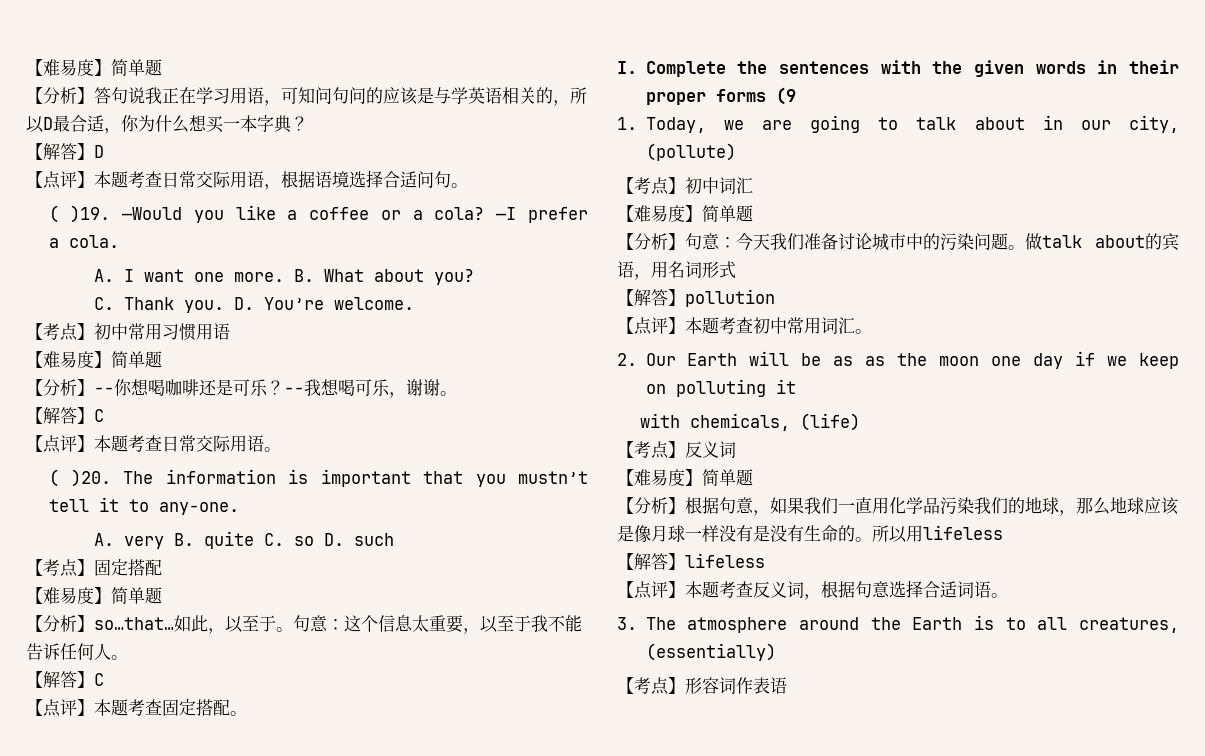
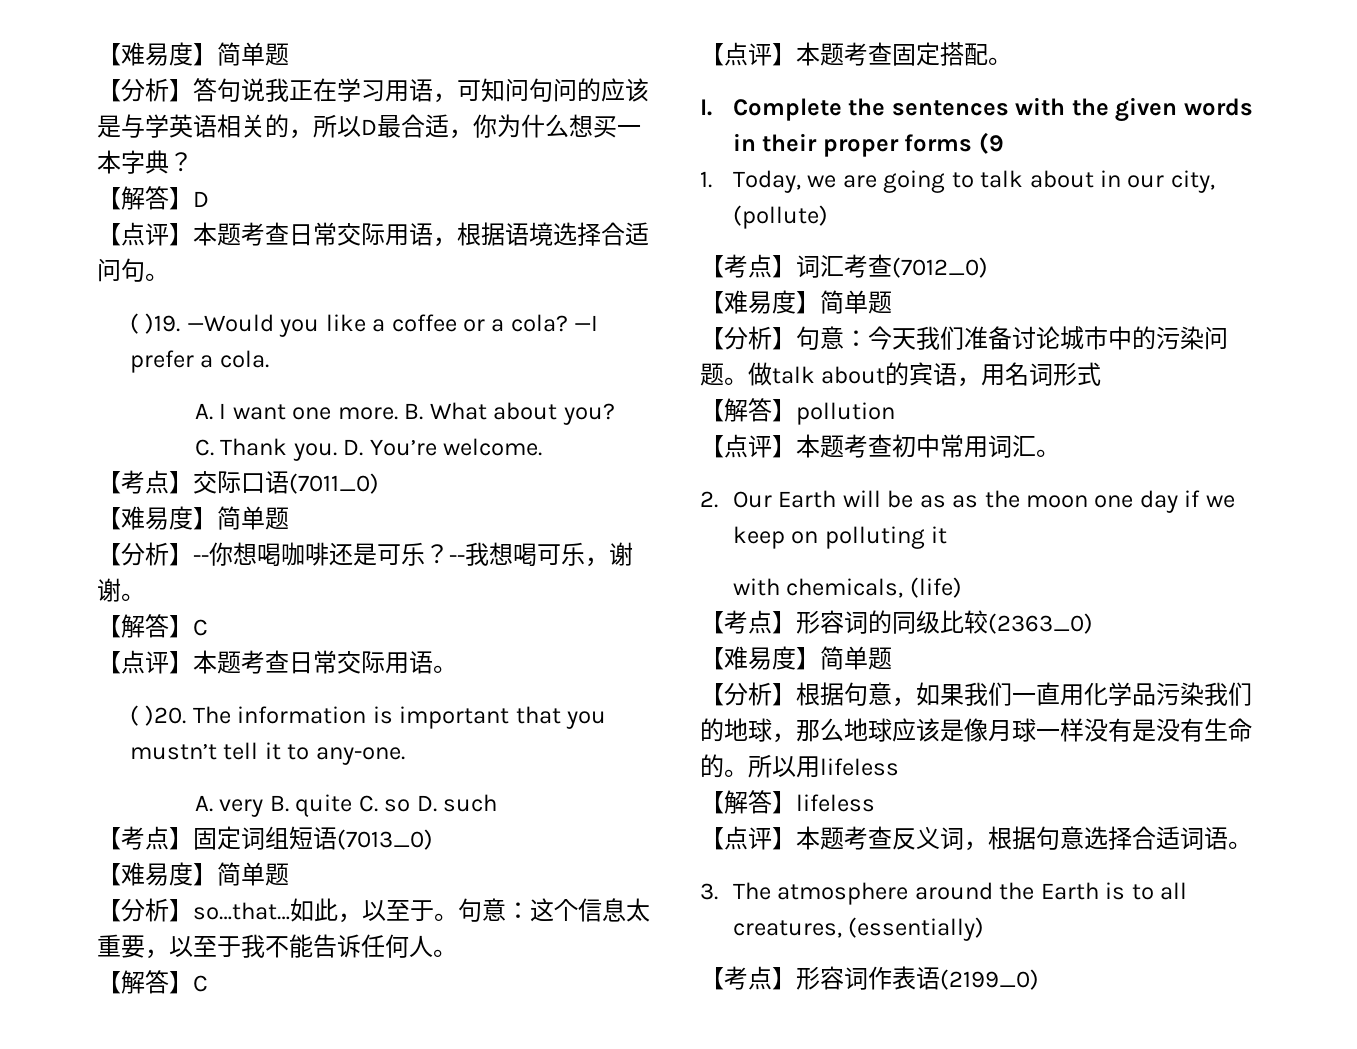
[94,323,230,341] 初中常用习惯用语 -> [193,471,379,494] 交际口语(7011_0)
[128,559,162,576] 搭配 -> [241,826,433,850] 词组短语(7013_0)
[685,177,753,194] 初中词汇 -> [796,254,988,278] 词汇考查(7012_0)
[685,441,736,458] 反义词 -> [796,610,1093,634] 形容词的同级比较(2363_0)
(787, 685) none -> [940,969,1039,990] (2199_0)

